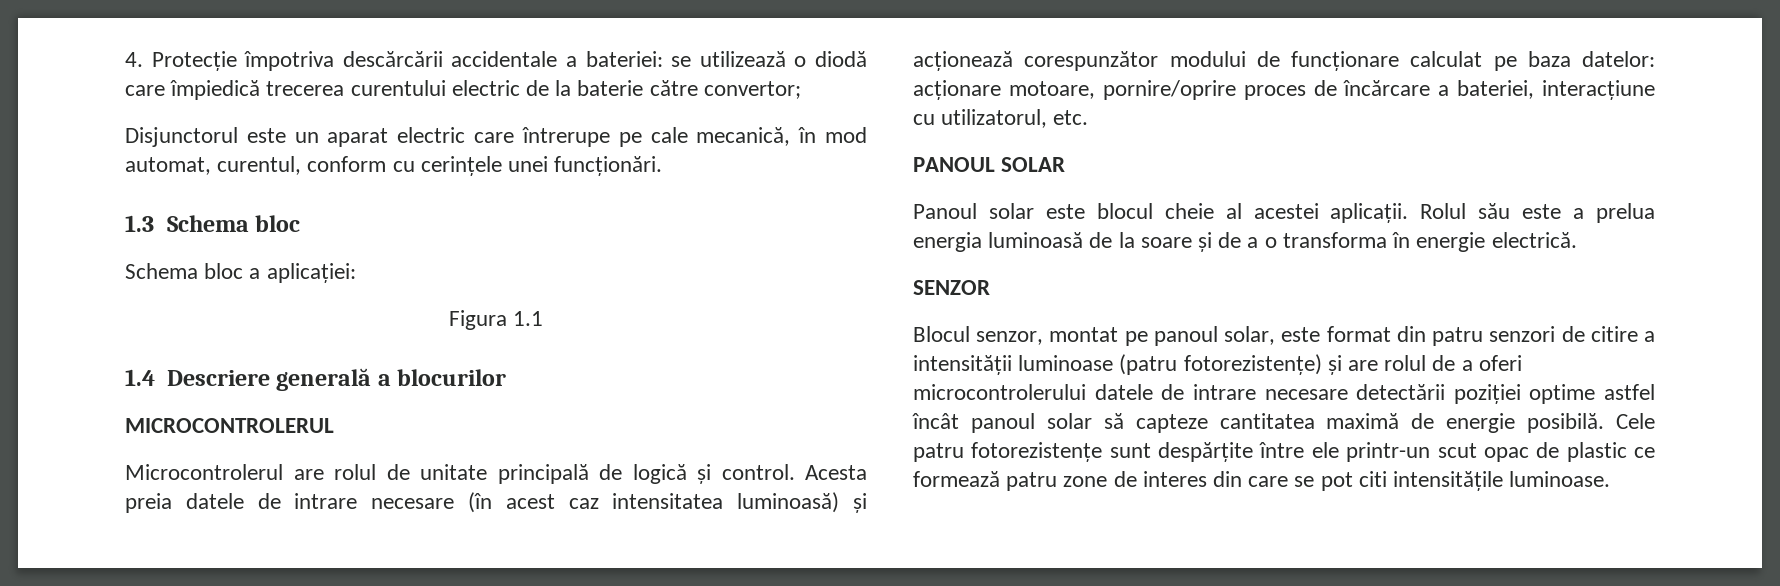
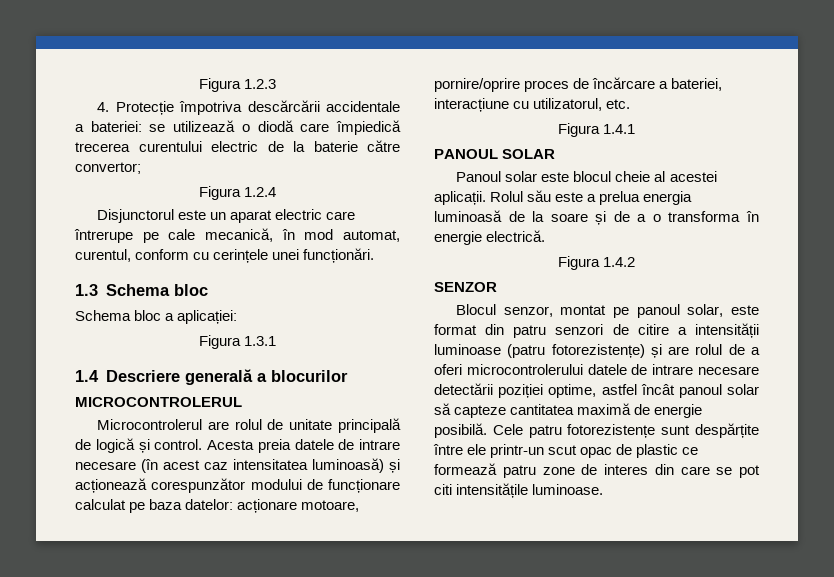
(125, 59) none -> [198,78,277,92] Figura 1.2.3 //
(801, 90) none -> [198,186,277,200] // Figura 1.2.4
[513,311,544,326] 1.1 -> [244,336,277,346] 1.3.1
(1089, 117) none -> [557,123,636,137] // Figura 1.4.1
(1577, 240) none -> [557,256,636,270] // Figura 1.4.2
[1529,384,1596,404] optime -> [548,384,597,398] optime,

